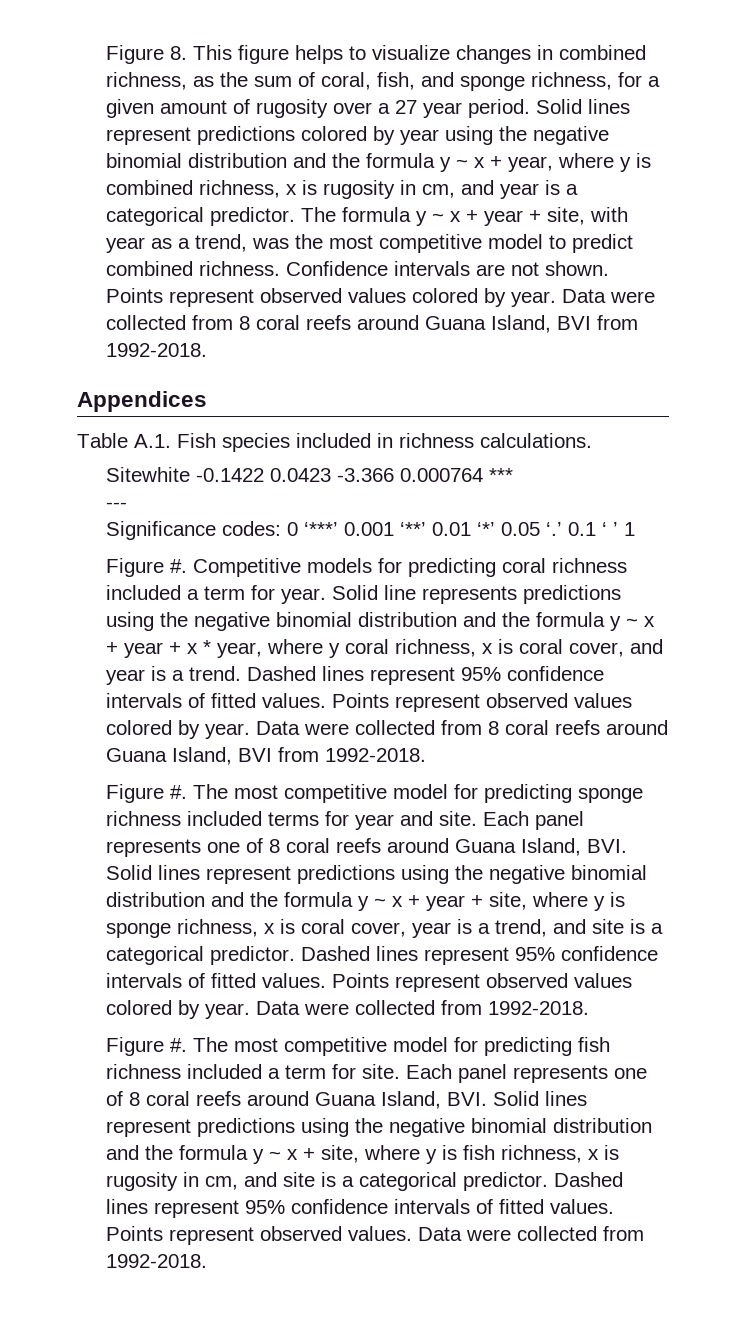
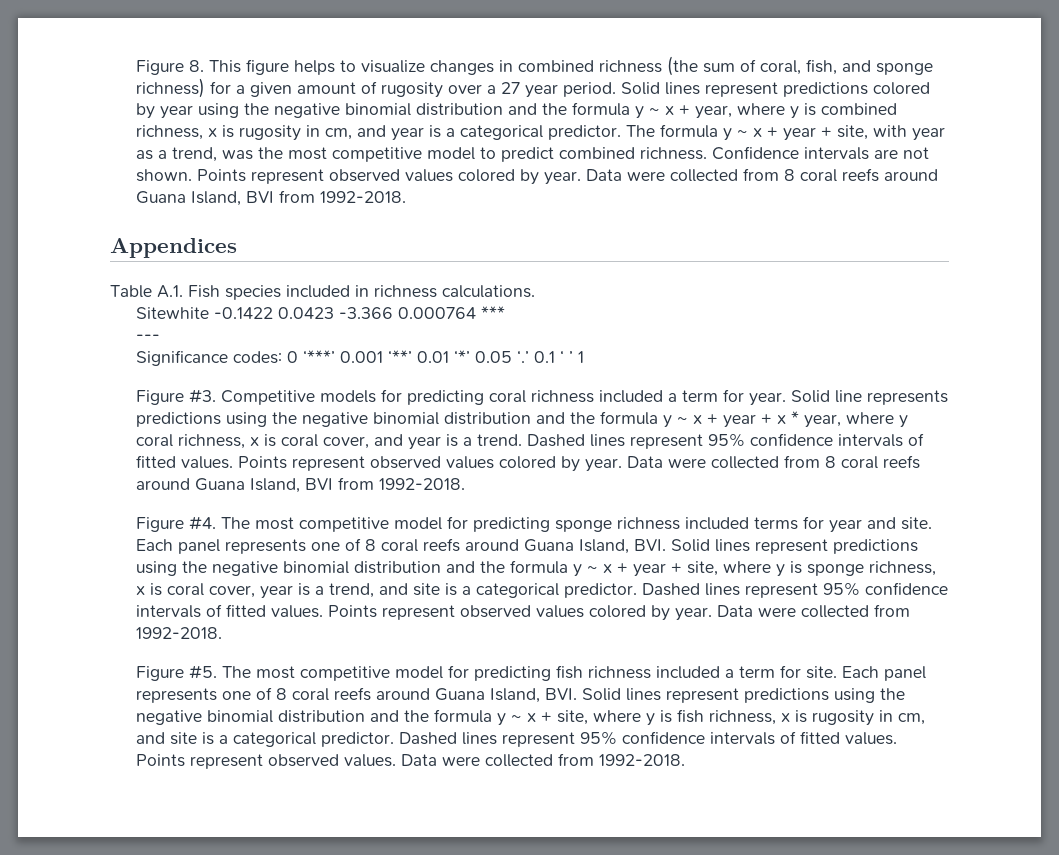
[105,72,248,90] richness, as the -> [598,56,698,76] richness (the
[530,72,612,90] richness, -> [135,78,205,98] richness)
[169,559,187,573] #. -> [188,389,216,403] #3.
[169,785,187,799] #. -> [188,516,216,530] #4.
[169,1038,187,1052] #. -> [188,665,217,679] #5.

